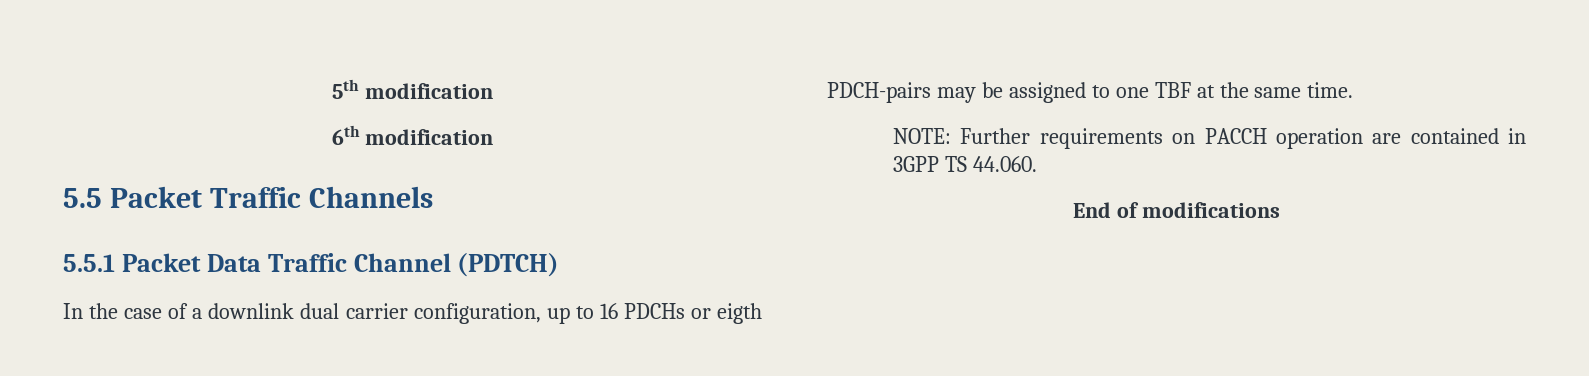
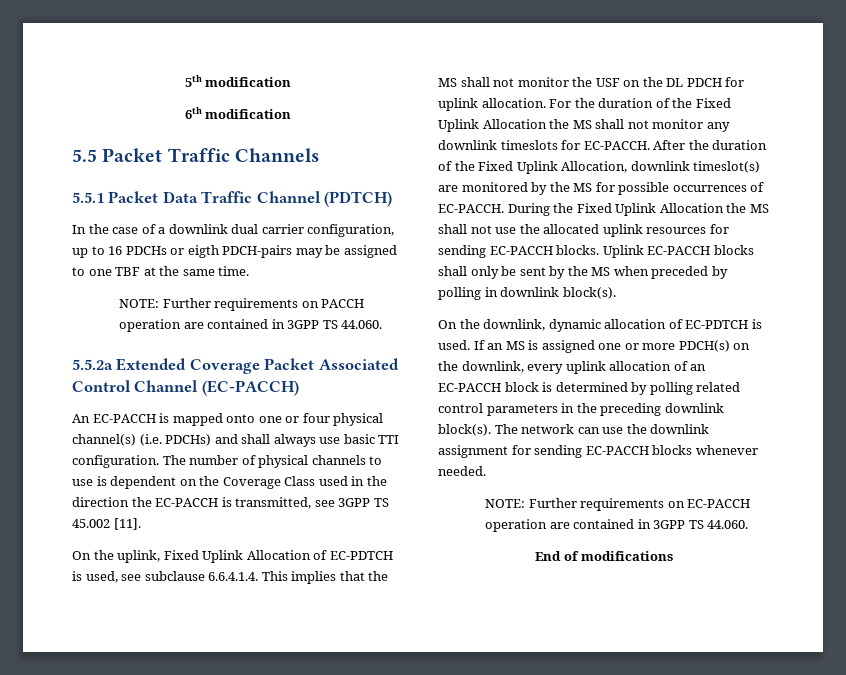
(1037, 164) none -> [72,358,399,374] [72,380,299,396] [72,413,384,426] [72,434,400,447] [72,455,383,468] [72,476,387,489] [72,497,389,509] [72,518,141,530] [72,550,393,563] [72,571,389,584] [438,77,745,87] [438,98,731,111] [438,119,730,132] [438,140,768,150] [438,161,761,174] [438,182,765,195] [438,203,769,216] [438,224,729,237] [438,245,754,258] [438,266,728,279] [438,287,616,300] [438,319,762,332] [438,340,751,353] [438,361,707,374] [438,382,741,395] [438,403,724,416] [438,424,710,436] [438,445,758,458] [438,466,486,476] [485,498,751,511] [485,519,749,532] // 5.5.2a Extended Coverage Packet Associated Control Channel (EC-PACCH) // An EC-PACCH is mapped onto one or four physical channel(s) (i.e. PDCHs) and shall always use basic TTI configuration. The number of physical channels to use is dependent on the Coverage Class used in the direction the EC-PACCH is transmitted, see 3GPP TS 45.002 [11]. // On the uplink, Fixed Uplink Allocation of EC-PDTCH is used, see subclause 6.6.4.1.4. This implies that the MS shall not monitor the USF on the DL PDCH for uplink allocation. For the duration of the Fixed Uplink Allocation the MS shall not monitor any downlink timeslots for EC-PACCH. After the duration of the Fixed Uplink Allocation, downlink timeslot(s) are monitored by the MS for possible occurrences of EC-PACCH. During the Fixed Uplink Allocation the MS shall not use the allocated uplink resources for sending EC-PACCH blocks. Uplink EC-PACCH blocks shall only be sent by the MS when preceded by polling in downlink block(s). // On the downlink, dynamic allocation of EC-PDTCH is used. If an MS is assigned one or more PDCH(s) on the downlink, every uplink allocation of an EC-PACCH block is determined by polling related control parameters in the preceding downlink block(s). The network can use the downlink assignment for sending EC-PACCH blocks whenever needed. // NOTE: Further requirements on EC-PACCH operation are contained in 3GPP TS 44.060.

